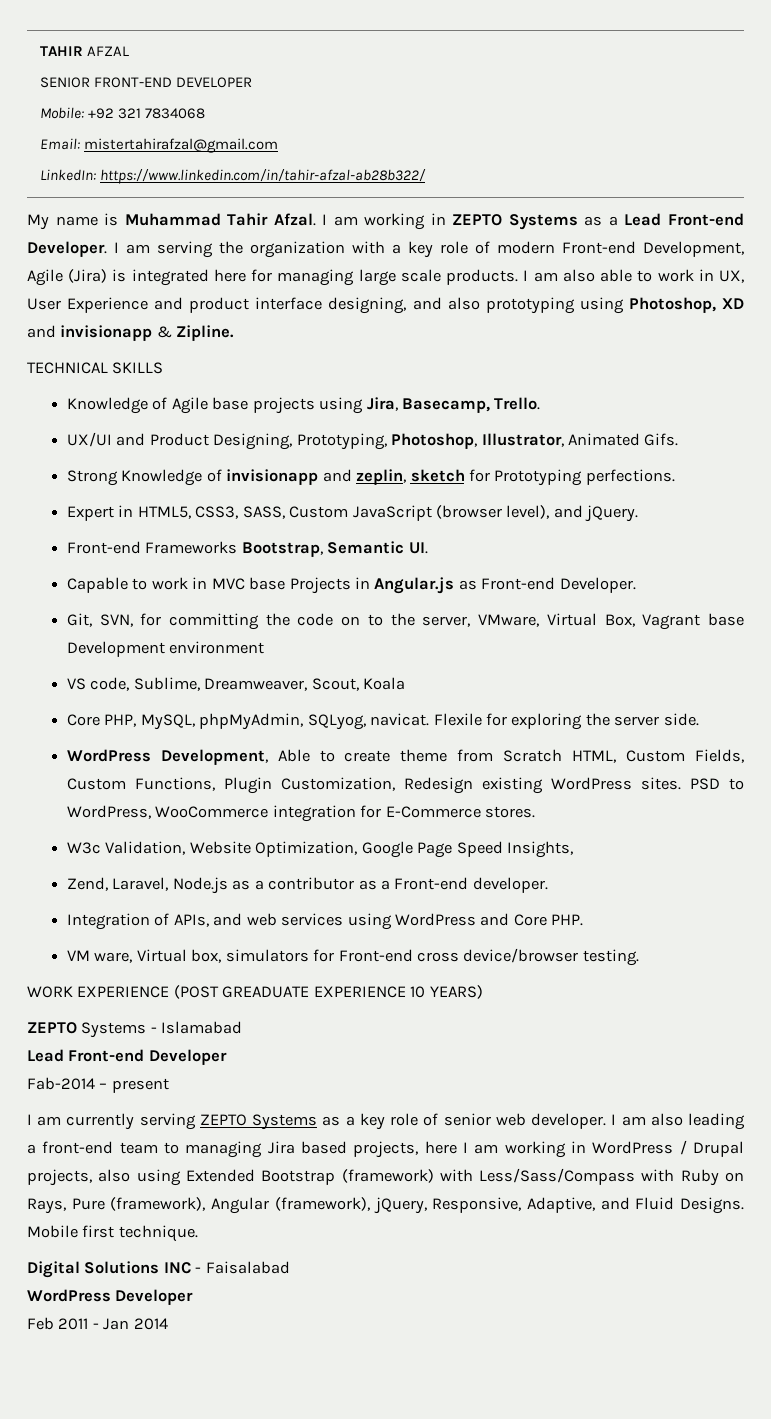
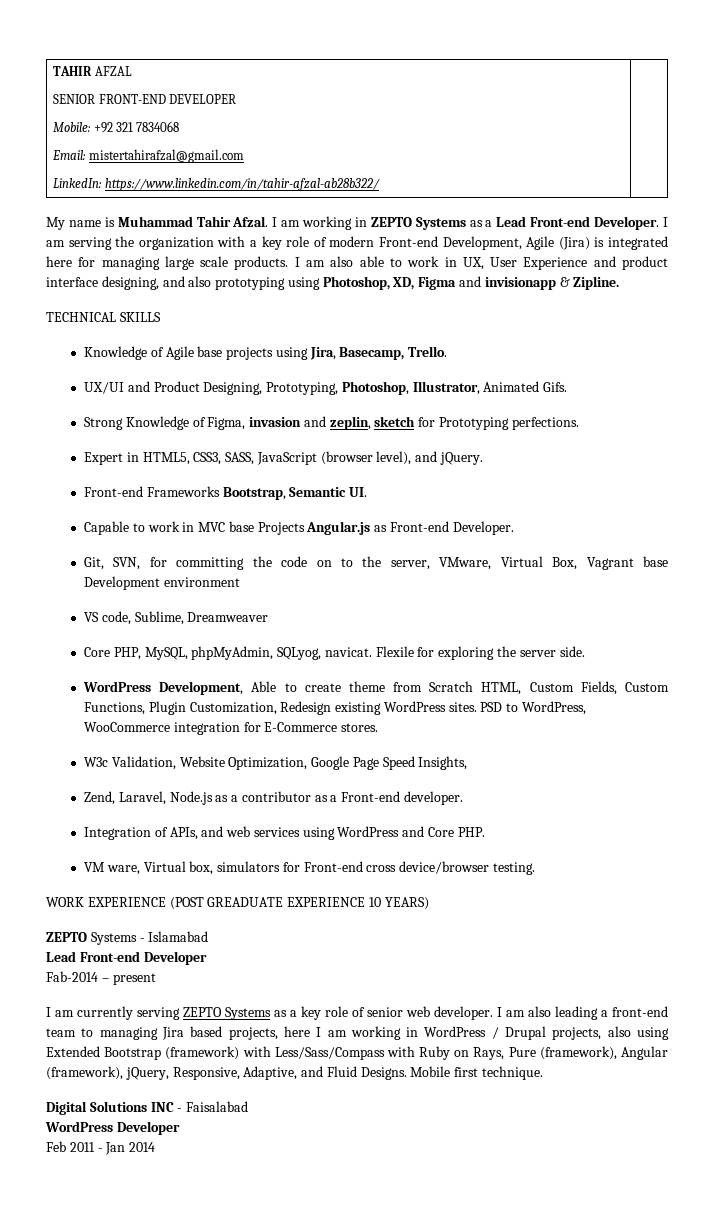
[722,298,744,309] XD -> [393,277,457,290] XD, Figma
[226,469,319,485] invisionapp -> [207,417,302,430] Figma, invasion
[289,506,349,518] Custom -> (255, 458) none
[354,577,370,589] in -> (305, 528) none
[204,677,406,691] Dreamweaver, Scout, Koala -> [187,612,269,622] Dreamweaver

